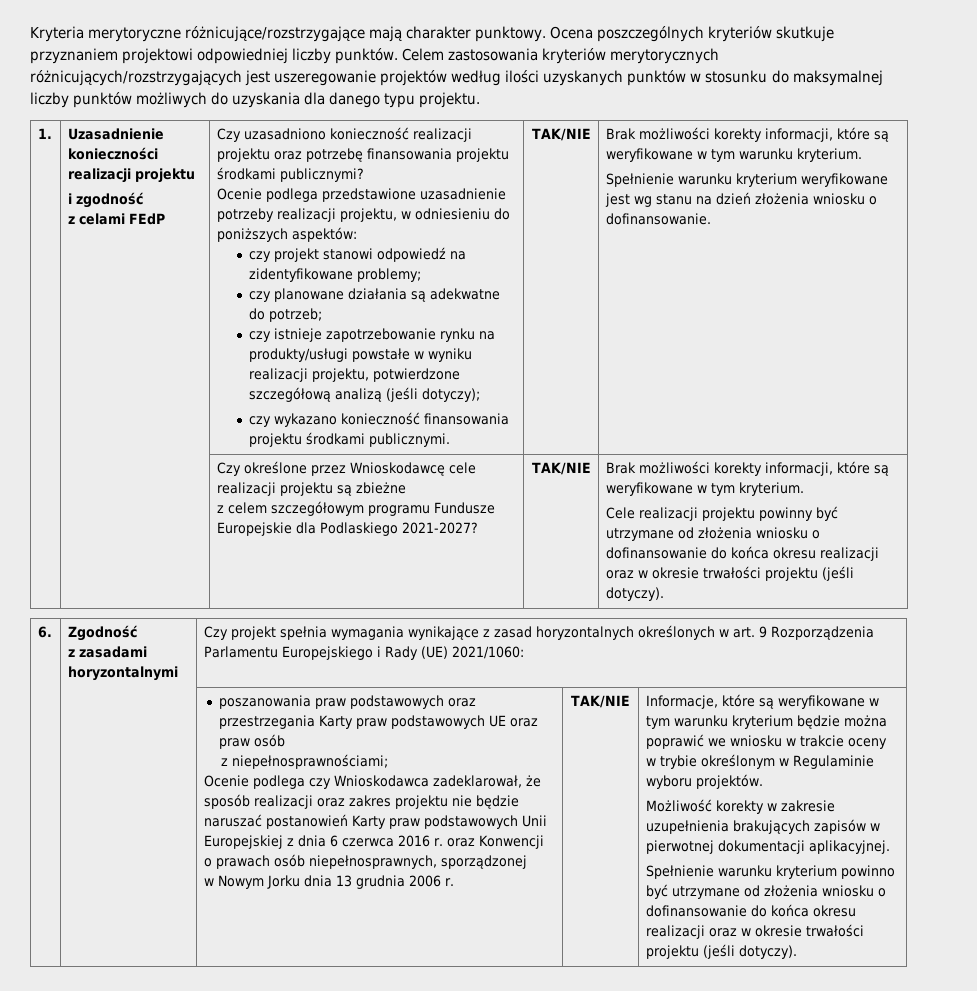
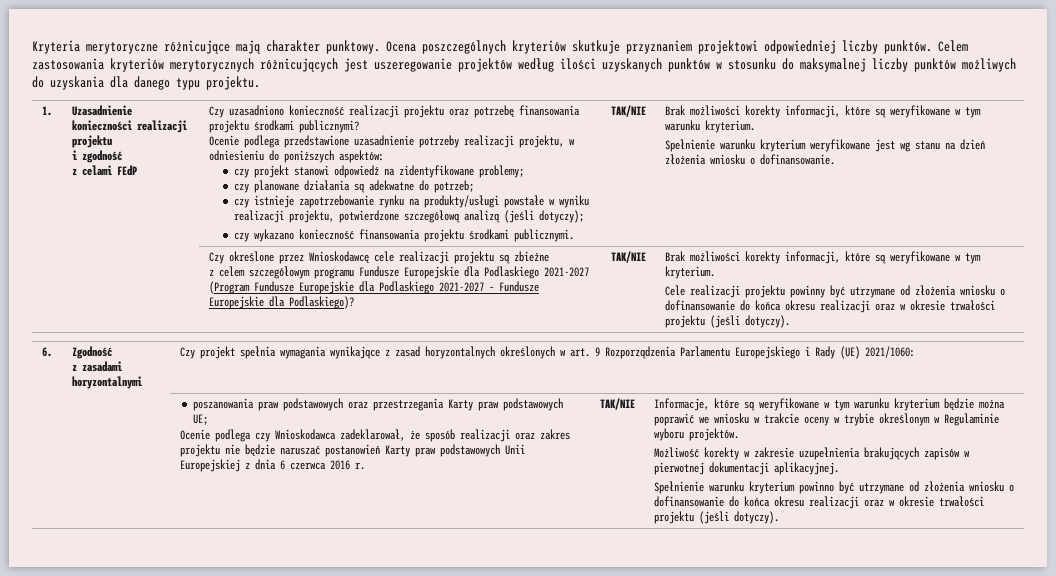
[185,26,366,42] różnicujące/rozstrzygające -> [164,40,230,54] różnicujące
[30,70,242,86] różnicujących/rozstrzygających -> [260,58,338,72] różnicujących
[401,522,478,534] 2021-2027? -> [543,267,589,277] [208,281,539,294] [208,296,354,309] 2021-2027 (Program Fundusze Europejskie dla Podlaskiego 2021-2027 – Fundusze Europejskie dla Podlaskiego)?
[488,715,538,727] [218,734,285,749] [221,754,389,769] UE oraz praw osób // z niepełnosprawnościami; -> [192,414,208,425] UE;
[446,835,544,849] [203,854,527,869] [203,875,454,889] oraz Konwencji o prawach osób niepełnosprawnych, sporządzonej // w Nowym Jorku dnia 13 grudnia 2006 r. -> (365, 466) none

